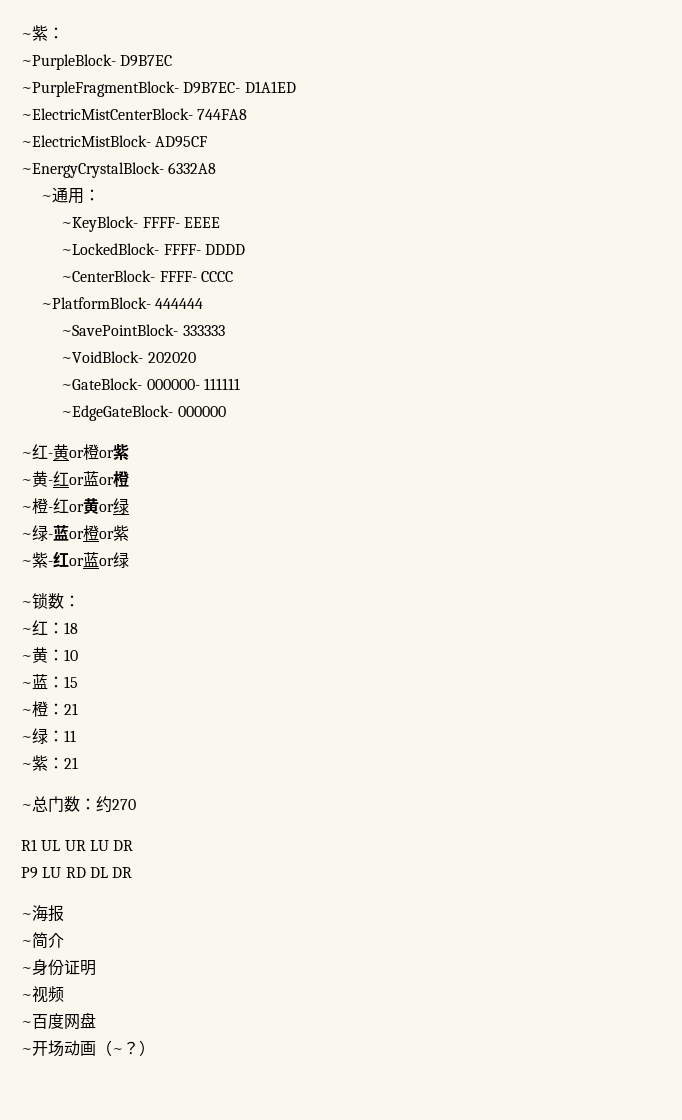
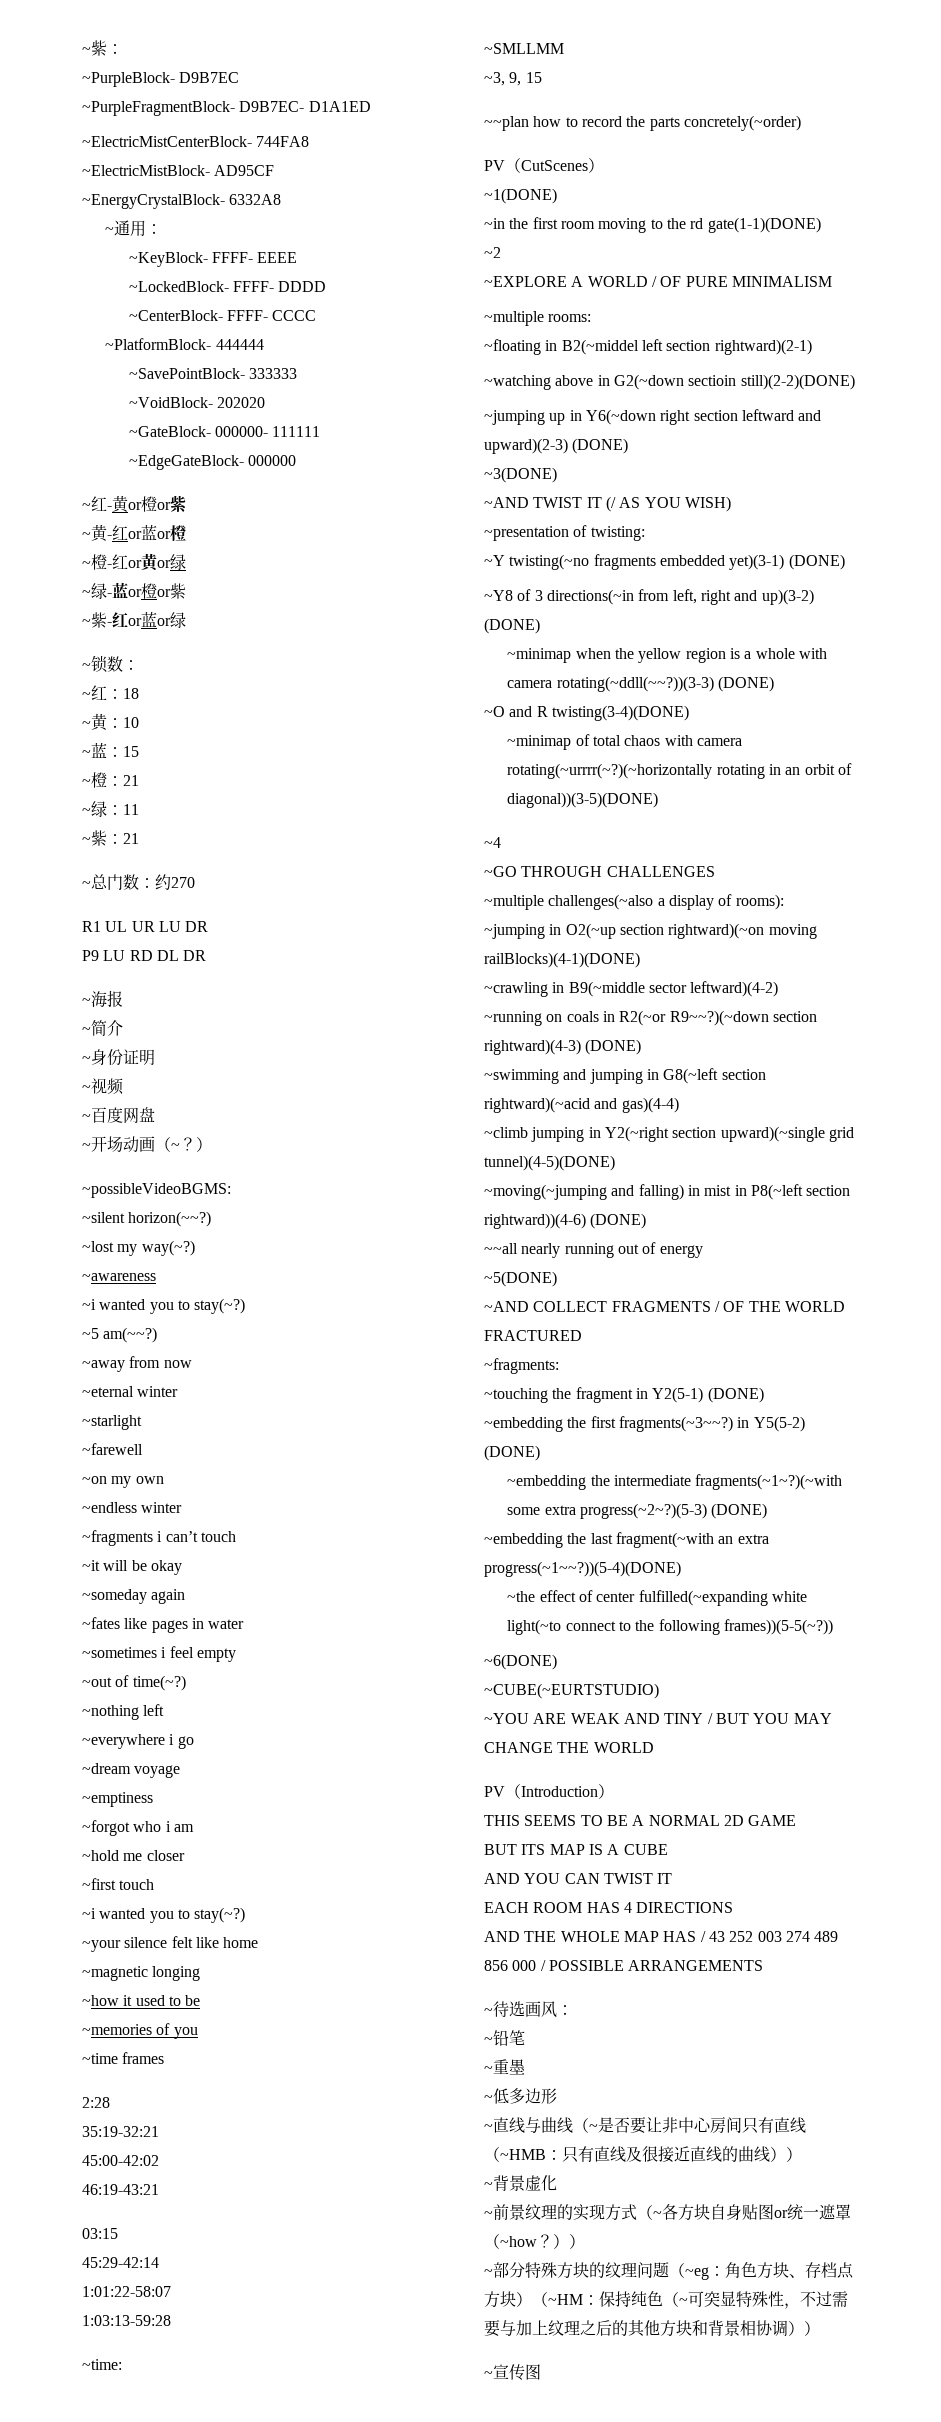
(155, 1048) none -> [82,1183,231,1198] [82,1211,212,1227] [82,1240,195,1256] [82,1273,156,1281] [82,1298,246,1314] [82,1327,158,1343] [82,1356,192,1372] [82,1386,179,1397] [82,1415,142,1430] [82,1443,143,1455] [82,1476,164,1488] [82,1502,183,1513] [82,1530,236,1546] [82,1560,182,1575] [82,1589,186,1604] [82,1617,245,1633] [82,1646,236,1662] [82,1675,186,1691] [82,1704,165,1720] [82,1734,194,1749] [82,1763,181,1778] [82,1792,153,1807] [82,1820,194,1836] [82,1850,185,1861] [82,1878,155,1890] [82,1907,246,1923] [82,1936,259,1952] [82,1966,201,1981] [82,1995,201,2006] [82,2023,198,2039] [82,2052,165,2064] [82,2097,110,2108] [82,2126,159,2137] [82,2155,159,2166] [82,2184,159,2195] [82,2228,118,2239] [82,2257,159,2268] [82,2286,171,2297] [82,2315,171,2326] [82,2359,122,2370] [484,43,564,54] [484,72,542,86] [484,115,801,131] [484,158,604,173] [484,188,557,204] [484,217,821,233] [484,247,501,258] [484,276,832,287] [484,311,592,326] [484,339,812,355] [484,374,855,390] [484,409,822,425] [484,438,629,454] [484,467,557,483] [484,496,731,512] [484,525,645,541] [484,554,845,570] [484,589,814,605] [484,618,540,634] [507,648,827,663] [507,676,774,692] [484,705,689,721] [507,734,742,750] [507,763,852,779] [507,792,659,808] [484,837,501,848] [484,866,715,877] [484,894,784,910] [484,923,817,939] [484,952,640,968] [484,981,779,997] [484,1010,817,1026] [484,1039,642,1055] [484,1068,766,1084] [484,1097,679,1113] [484,1126,854,1142] [484,1155,615,1171] [484,1184,851,1200] [484,1213,647,1229] [484,1242,703,1258] [484,1271,557,1287] [484,1301,845,1312] [484,1330,582,1341] [484,1358,559,1374] [484,1387,764,1403] [484,1416,805,1432] [484,1445,540,1461] [507,1474,843,1490] [507,1503,768,1519] [484,1532,769,1548] [484,1561,681,1577] [507,1590,807,1606] [507,1619,833,1635] [484,1654,557,1670] [484,1683,659,1699] [484,1713,832,1724] [484,1742,654,1753] [484,1784,614,1799] [484,1815,797,1826] [484,1844,668,1855] [484,1873,673,1884] [484,1902,734,1913] [484,1931,839,1942] [484,1960,764,1971] [484,2001,573,2018] [484,2030,525,2046] [484,2059,525,2075] [484,2088,557,2104] [484,2117,806,2134] [484,2146,802,2163] [484,2175,557,2192] [484,2204,851,2221] [484,2234,585,2249] [484,2262,854,2280] [484,2291,848,2309] [484,2320,820,2337] [484,2364,541,2381] // ~possibleVideoBGMS: // ~silent horizon(~~?) // ~lost my way(~?) // ~awareness // ~i wanted you to stay(~?) // ~5 am(~~?) // ~away from now // ~eternal winter // ~starlight // ~farewell // ~on my own // ~endless winter // ~fragments i can’t touch // ~it will be okay // ~someday again // ~fates like pages in water // ~sometimes i feel empty // ~out of time(~?) // ~nothing left // ~everywhere i go // ~dream voyage // ~emptiness // ~forgot who i am // ~hold me closer // ~first touch // ~i wanted you to stay(~?) // ~your silence felt like home // ~magnetic longing // ~how it used to be // ~memories of you // ~time frames // 2:28 // 35:19-32:21 // 45:00-42:02 // 46:19-43:21 // 03:15 // 45:29-42:14 // 1:01:22-58:07 // 1:03:13-59:28 // ~time: // ~SMLLMM // ~3, 9, 15 // ~~plan how to record the parts concretely(~order) // PV（CutScenes） // ~1(DONE) // ~in the first room moving to the rd gate(1-1)(DONE) // ~2 // ~EXPLORE A WORLD / OF PURE MINIMALISM // ~multiple rooms: // ~floating in B2(~middel left section rightward)(2-1) // ~watching above in G2(~down sectioin still)(2-2)(DONE) // ~jumping up in Y6(~down right section leftward and upward)(2-3) (DONE) // ~3(DONE) // ~AND TWIST IT (/ AS YOU WISH) // ~presentation of twisting: // ~Y twisting(~no fragments embedded yet)(3-1) (DONE) // ~Y8 of 3 directions(~in from left, right and up)(3-2) (DONE) // ~minimap when the yellow region is a whole with camera rotating(~ddll(~~?))(3-3) (DONE) // ~O and R twisting(3-4)(DONE) // ~minimap of total chaos with camera rotating(~urrrr(~?)(~horizontally rotating in an orbit of diagonal))(3-5)(DONE) // ~4 // ~GO THROUGH CHALLENGES // ~multiple challenges(~also a display of rooms): // ~jumping in O2(~up section rightward)(~on moving railBlocks)(4-1)(DONE) // ~crawling in B9(~middle sector leftward)(4-2) // ~running on coals in R2(~or R9~~?)(~down section rightward)(4-3) (DONE) // ~swimming and jumping in G8(~left section rightward)(~acid and gas)(4-4) // ~climb jumping in Y2(~right section upward)(~single grid tunnel)(4-5)(DONE) // ~moving(~jumping and falling) in mist in P8(~left section rightward))(4-6) (DONE) // ~~all nearly running out of energy // ~5(DONE) // ~AND COLLECT FRAGMENTS / OF THE WORLD FRACTURED // ~fragments: // ~touching the fragment in Y2(5-1) (DONE) // ~embedding the first fragments(~3~~?) in Y5(5-2) (DONE) // ~embedding the intermediate fragments(~1~?)(~with some extra progress(~2~?)(5-3) (DONE) // ~embedding the last fragment(~with an extra progress(~1~~?))(5-4)(DONE) // ~the effect of center fulfilled(~expanding white light(~to connect to the following frames))(5-5(~?)) // ~6(DONE) // ~CUBE(~EURTSTUDIO) // ~YOU ARE WEAK AND TINY / BUT YOU MAY CHANGE THE WORLD // PV（Introduction） // THIS SEEMS TO BE A NORMAL 2D GAME // BUT ITS MAP IS A CUBE // AND YOU CAN TWIST IT // EACH ROOM HAS 4 DIRECTIONS // AND THE WHOLE MAP HAS / 43 252 003 274 489 856 000 / POSSIBLE ARRANGEMENTS // ~待选画风： // ~铅笔 // ~重墨 // ~低多边形 // ~直线与曲线（~是否要让非中心房间只有直线（~HMB：只有直线及很接近直线的曲线）） // ~背景虚化 // ~前景纹理的实现方式（~各方块自身贴图or统一遮罩（~how？）） // ~部分特殊方块的纹理问题（~eg：角色方块、存档点方块）（~HM：保持纯色（~可突显特殊性，不过需要与加上纹理之后的其他方块和背景相协调）） // ~宣传图

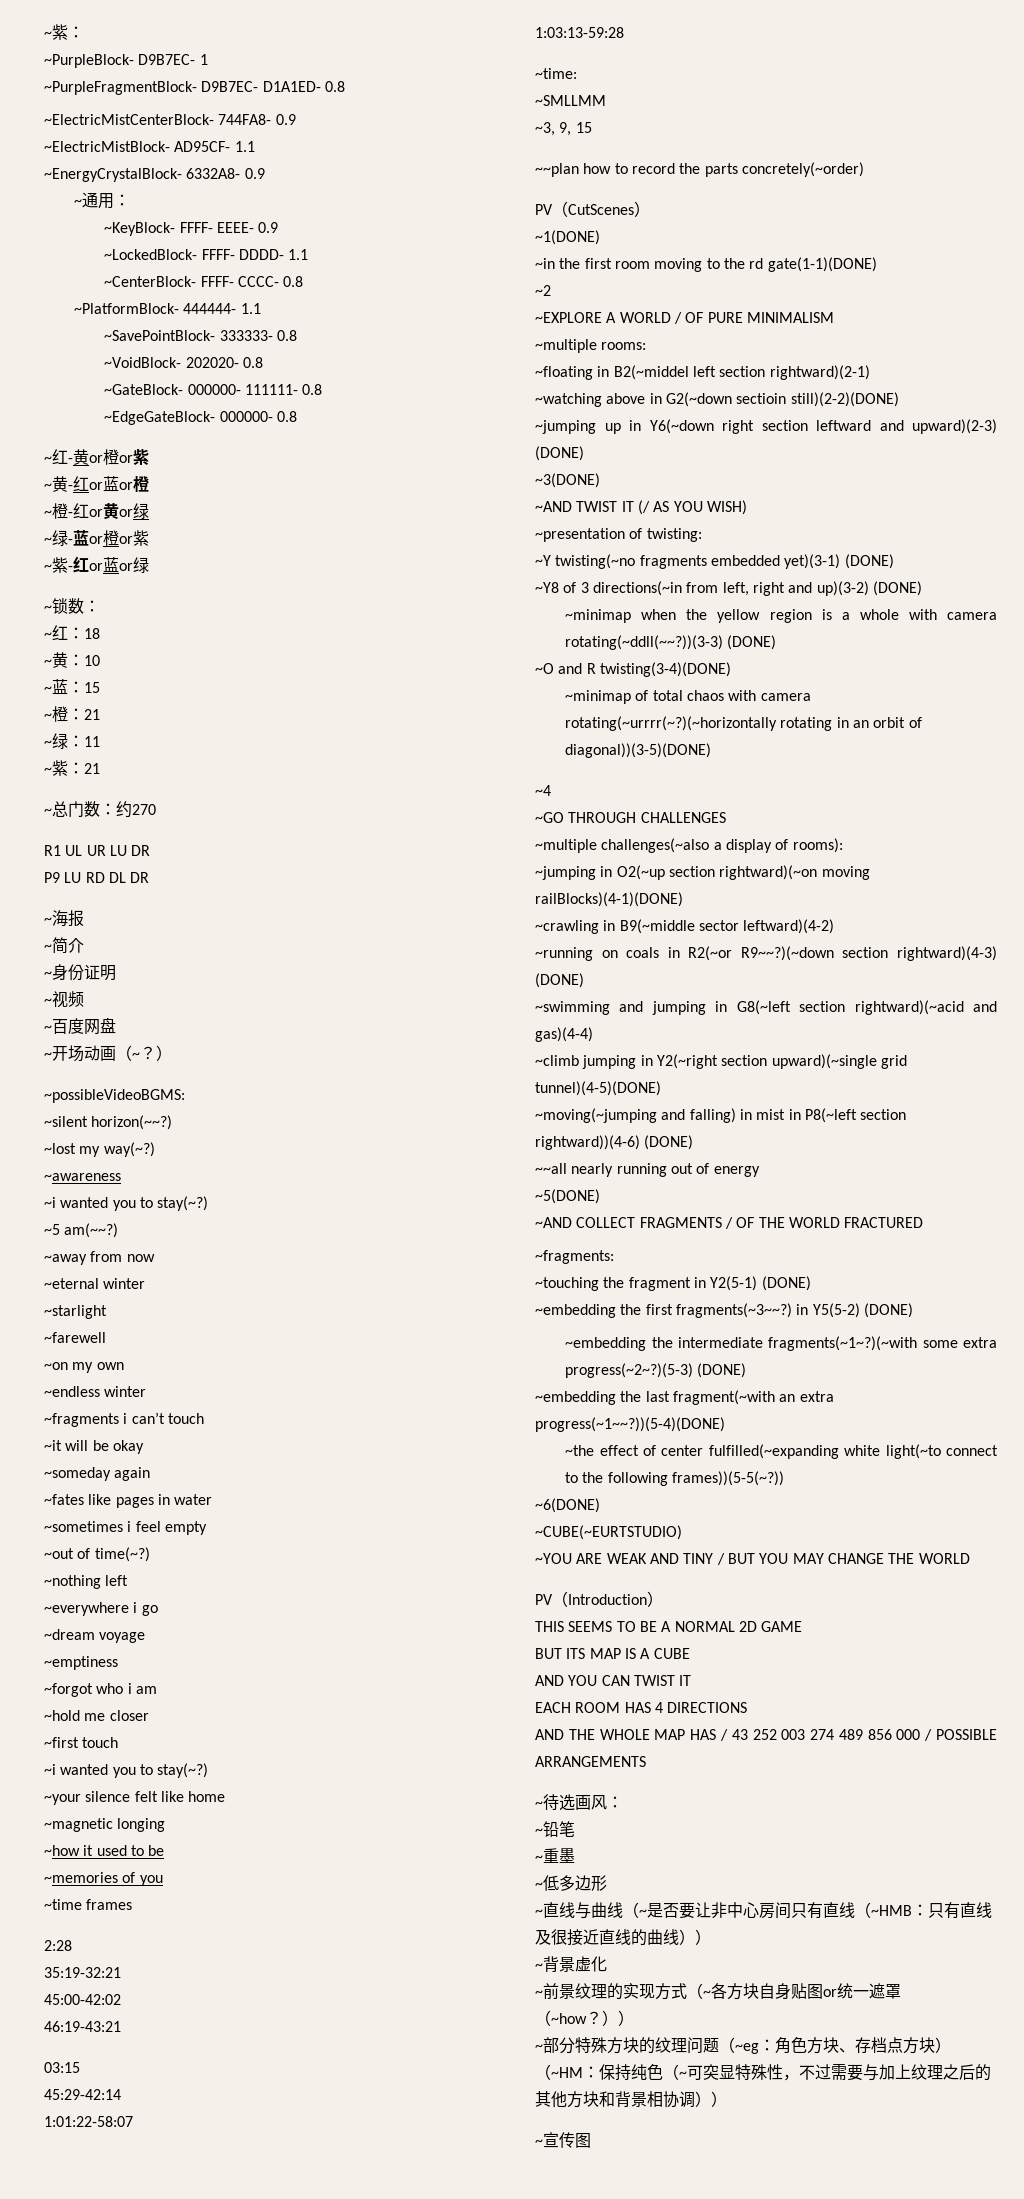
[179,72,240,83] D9B7EC -> [138,54,208,65] D9B7EC- 1
[308,101,371,112] D1A1ED -> [262,81,345,92] D1A1ED- 0.8
[256,136,310,147] 744FA8 -> [218,114,296,125] 744FA8- 0.9
[214,165,275,176] AD95CF -> [174,141,255,152] AD95CF- 1.1
[229,194,282,205] 6332A8 -> [186,168,265,179] 6332A8- 0.9
[257,252,298,263] EEEE -> [216,222,279,233] EEEE- 0.9
[278,281,327,292] DDDD -> [238,249,309,260] DDDD- 1.1
[272,310,317,321] CCCC -> [237,276,304,287] CCCC- 0.8
[215,339,264,350] 444444 -> [183,303,261,314] 444444- 1.1
[249,368,298,379] 333333 -> [219,330,297,341] 333333- 0.8
[217,397,266,408] 202020 -> [185,357,263,368] 202020- 0.8
[272,426,321,437] 111111 -> [244,384,323,395] 111111- 0.8
[248,455,297,466] 000000 -> [219,411,297,422] 000000- 0.8

